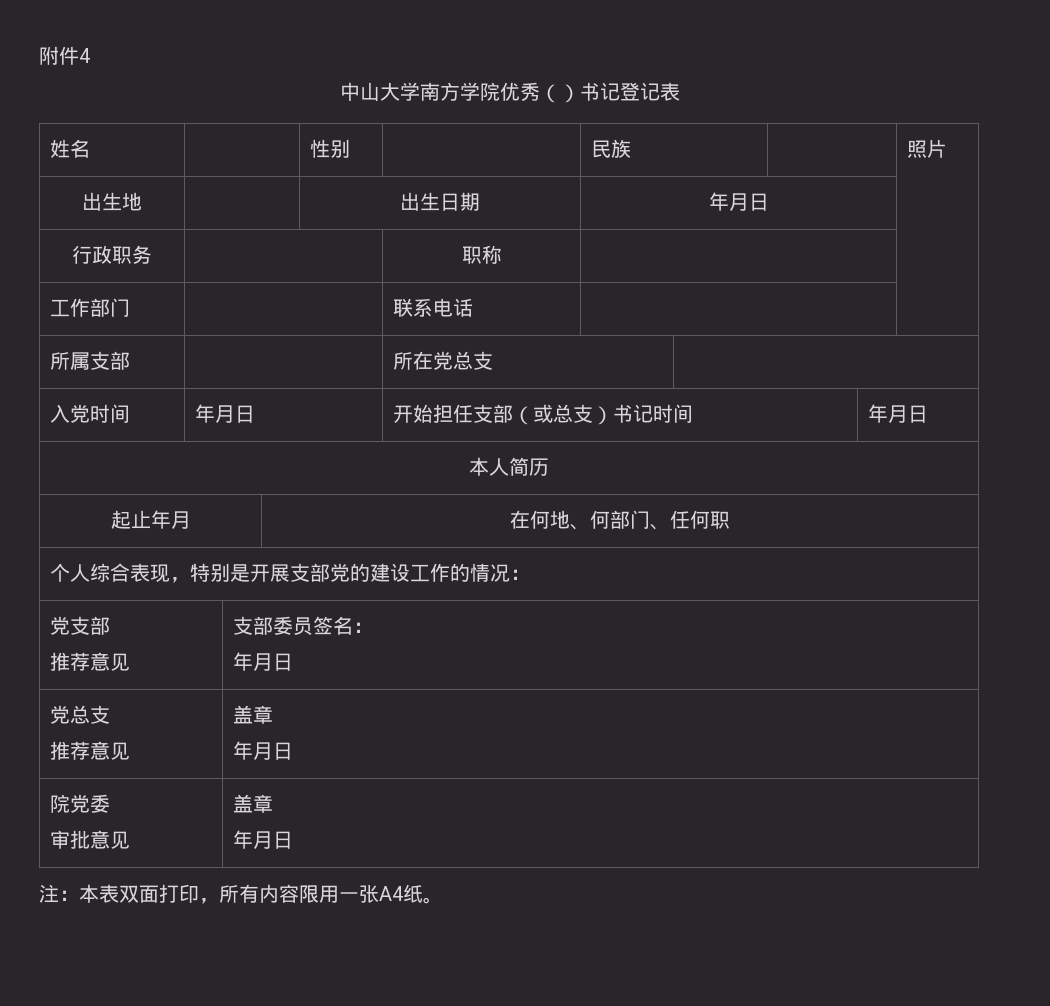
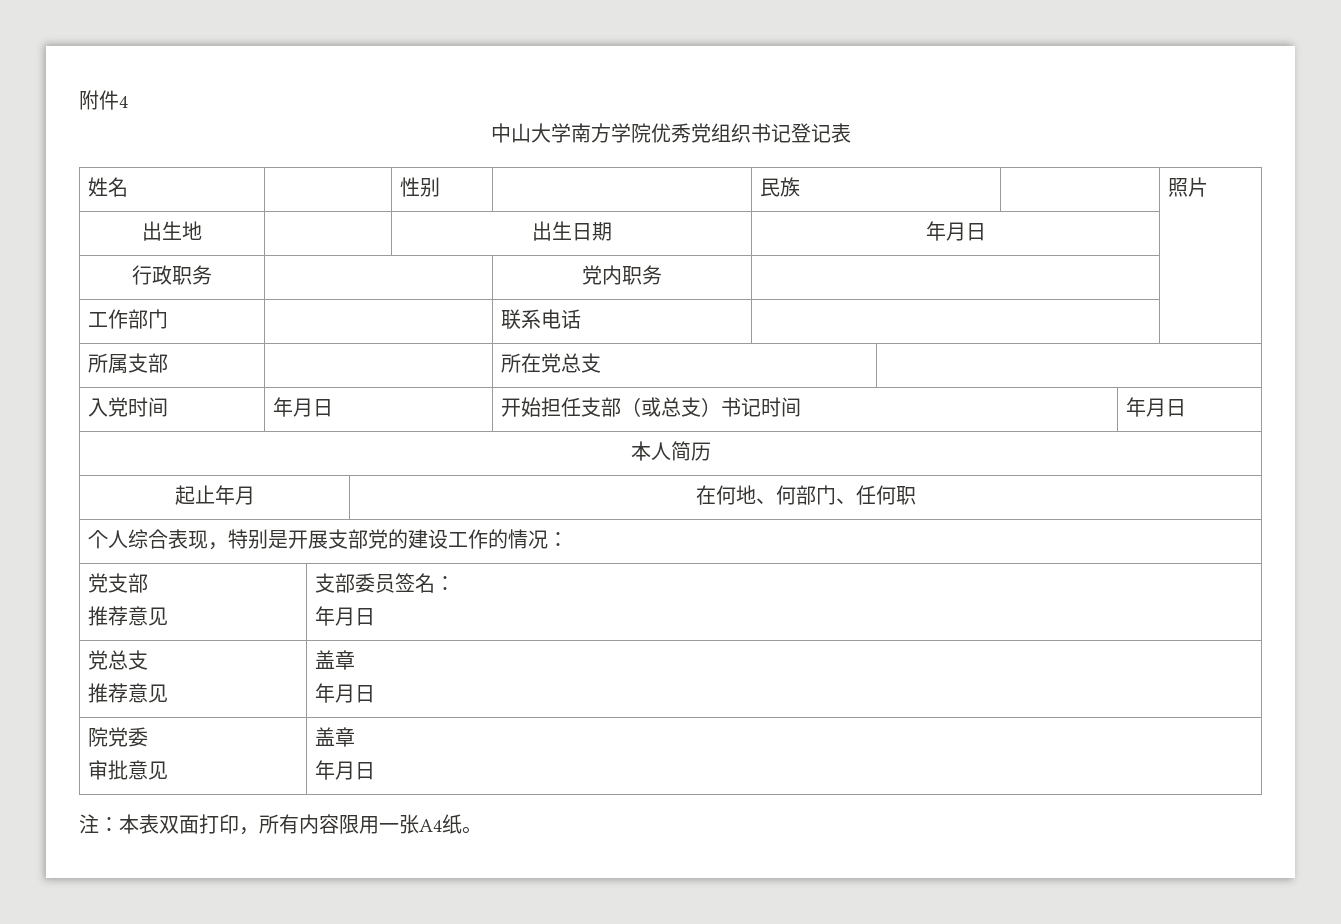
[539,84,580,103] （） -> [690,123,751,143] 党组织
[461,245,502,264] 职称 -> [582,265,662,285] 党内职务

